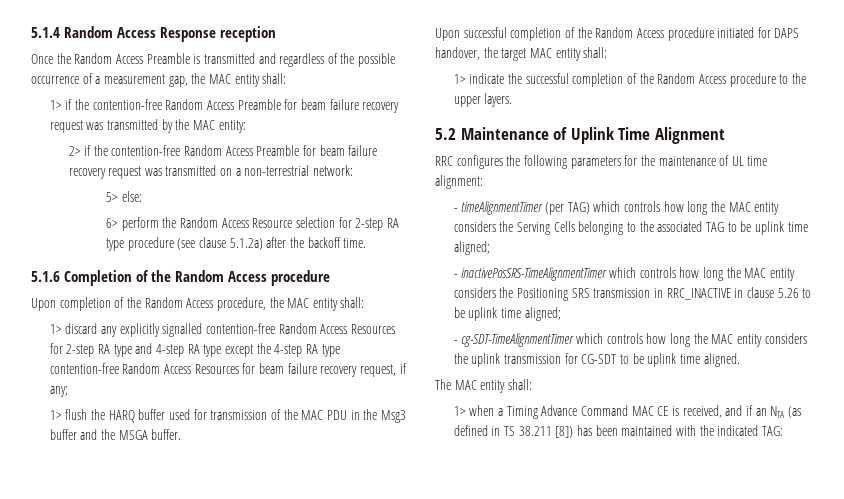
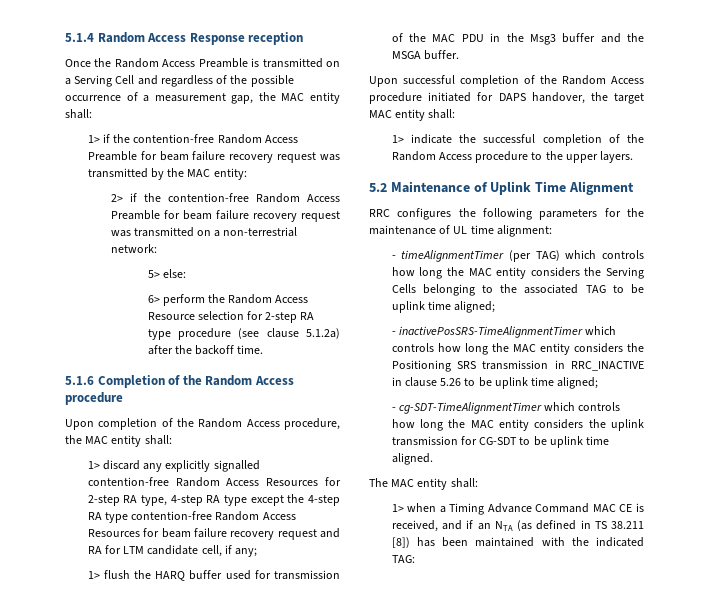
(255, 58) none -> [326,61,340,67] [65,75,135,87] on a Serving Cell
[113,343,153,357] type and -> [141,495,168,506] type,
[359,364,396,377] request, -> [277,528,341,540] [87,545,222,557] request and RA for LTM candidate cell,

